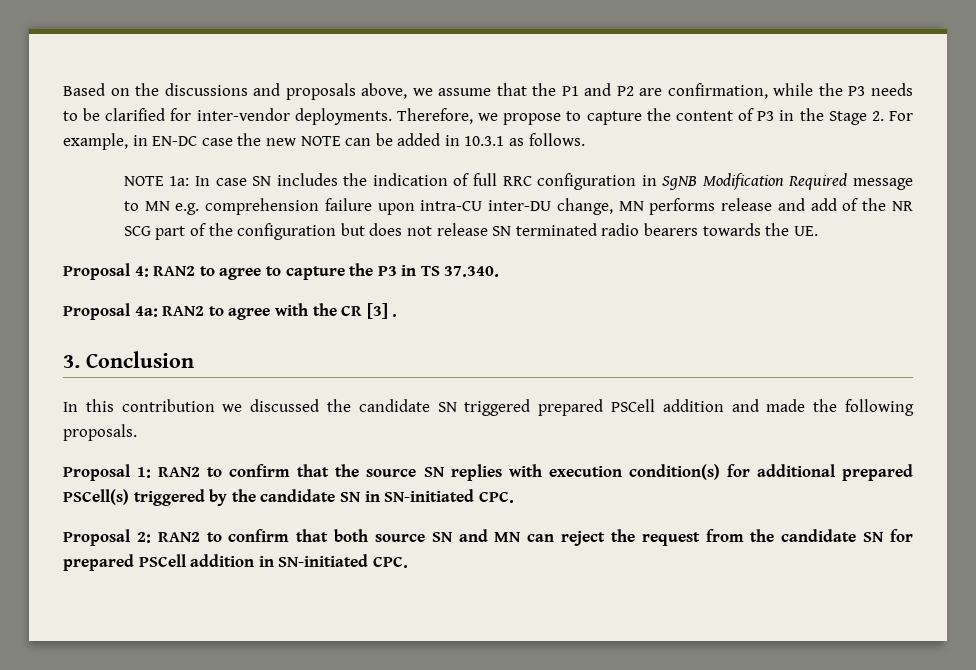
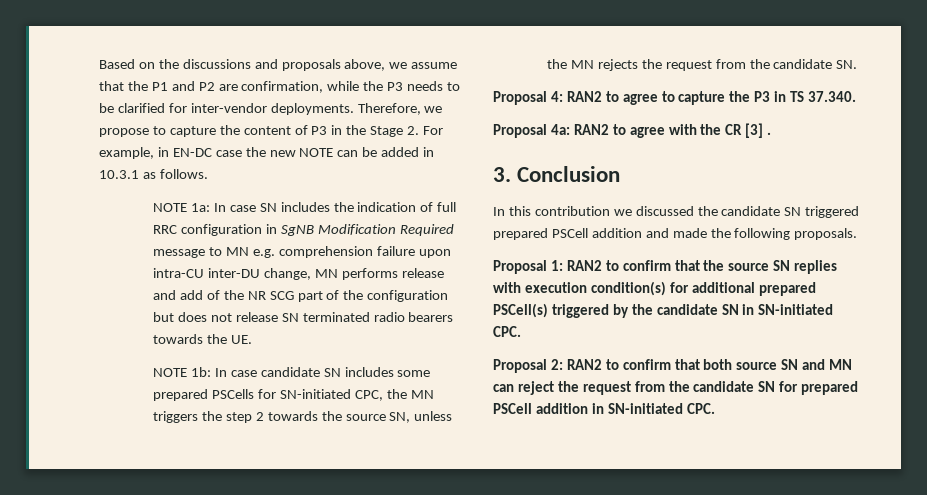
(818, 231) none -> [153,367,431,377] [153,389,434,401] [153,411,453,423] [547,59,858,71] // NOTE 1b: In case candidate SN includes some prepared PSCells for SN-initiated CPC, the MN triggers the step 2 towards the source SN, unless the MN rejects the request from the candidate SN.

